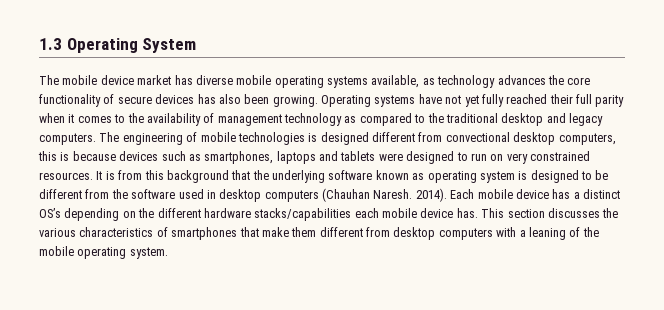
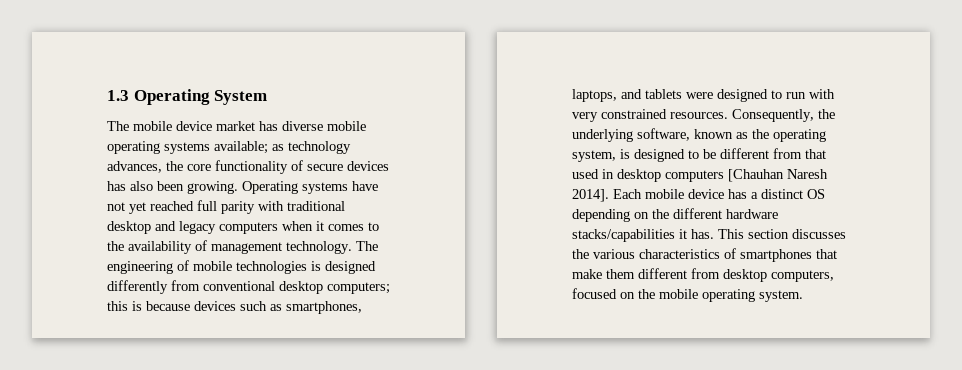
[371,75,420,88] available, -> [214,141,268,154] available;
[497,75,546,85] advances -> [107,161,162,173] advances,
[481,94,625,107] fully reached their full parity -> [150,200,345,214] [107,221,278,234] reached full parity with traditional desktop and legacy computers
[284,113,603,126] [39,133,96,145] technology as compared to the traditional desktop and legacy computers. -> [286,241,352,254] technology.
[372,132,616,145] different from convectional desktop computers, -> [107,280,390,294] differently from conventional desktop computers;
[276,151,316,164] laptops -> [572,89,617,102] laptops,
[490,154,504,161] on -> [809,89,835,99] with
[96,170,251,183] It is from this background that -> [732,109,814,122] Consequently,
[328,170,373,180] software -> [637,128,690,141] software,
[427,171,515,183] operating system -> [752,129,826,142] [572,150,616,162] the operating system,
[111,189,176,199] the software -> [805,149,826,159] that
[322,188,447,202] (Chauhan Naresh. 2014). -> [728,169,828,182] [572,189,609,202] [Chauhan Naresh 2014].
[39,208,61,218] OS’s -> [807,189,825,199] OS
[354,208,454,218] each mobile device -> [679,229,687,239] it
[438,227,581,240] computers with a leaning of -> [771,270,834,282] [572,288,635,299] computers, focused on

